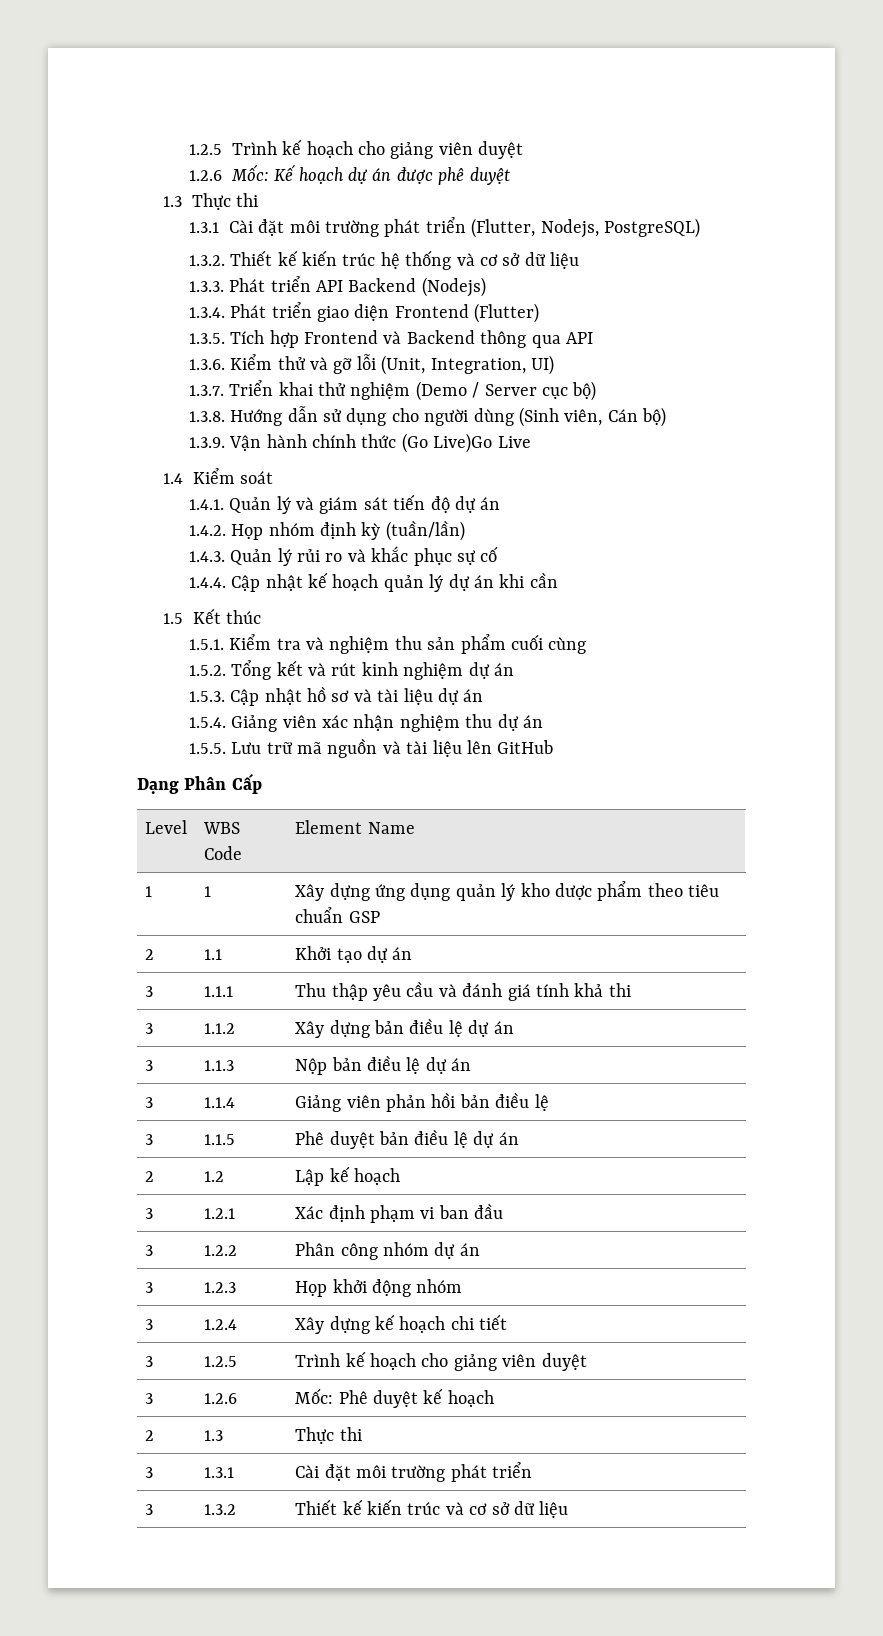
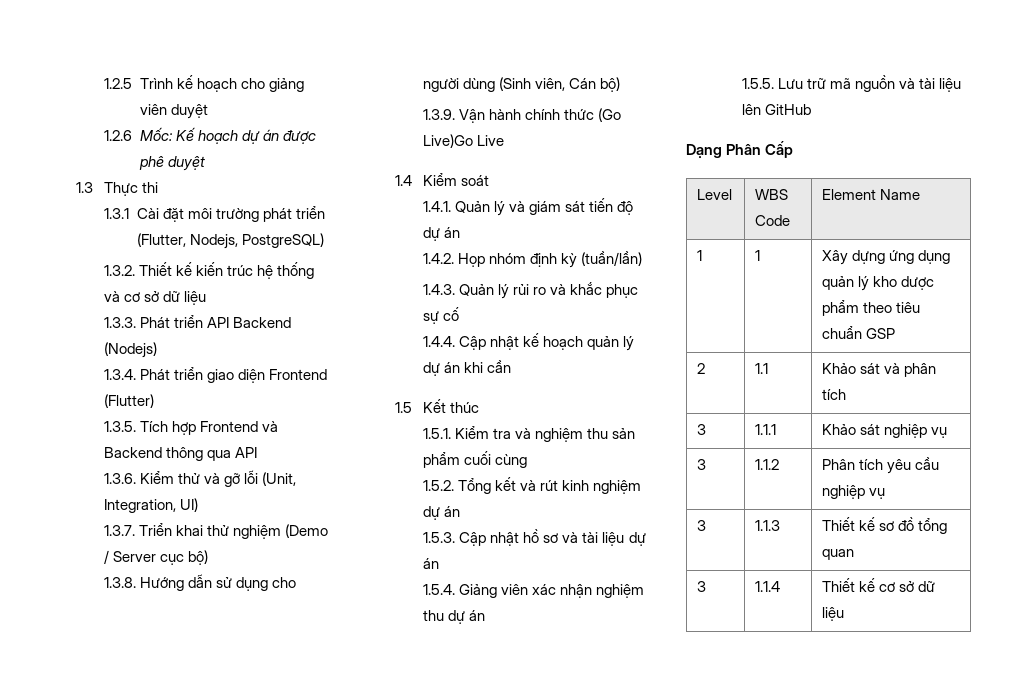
[295,946,413,963] [145,986,154,997] [204,986,234,997] [295,981,631,1001] [145,1023,154,1034] [204,1023,236,1034] [295,1018,514,1038] [145,1060,154,1071] [204,1060,235,1071] [295,1055,472,1075] [145,1097,154,1108] [204,1097,236,1108] [295,1092,549,1112] [145,1134,154,1145] [204,1134,236,1145] [295,1129,519,1149] [145,1171,155,1182] [204,1171,225,1182] [295,1166,401,1186] [145,1208,154,1219] [204,1208,236,1219] [295,1203,504,1223] [145,1245,154,1256] [204,1245,238,1256] [295,1242,480,1260] [145,1282,154,1293] [204,1282,237,1293] [295,1279,463,1297] [145,1319,154,1330] [204,1319,238,1330] [295,1314,508,1334] [145,1356,154,1367] [204,1356,238,1367] [295,1351,587,1371] [145,1393,154,1404] [204,1393,238,1404] [295,1388,494,1408] [145,1430,155,1441] [204,1430,224,1441] [295,1427,362,1444] [145,1467,154,1478] [204,1467,235,1478] [295,1462,533,1482] [145,1504,154,1515] [204,1504,237,1515] [295,1499,464,1515] Khởi tạo dự án // 3 | 1.1.1 | Thu thập yêu cầu và đánh giá tính khả thi // 3 | 1.1.2 | Xây dựng bản điều lệ dự án // 3 | 1.1.3 | Nộp bản điều lệ dự án // 3 | 1.1.4 | Giảng viên phản hồi bản điều lệ // 3 | 1.1.5 | Phê duyệt bản điều lệ dự án // 2 | 1.2 | Lập kế hoạch // 3 | 1.2.1 | Xác định phạm vi ban đầu // 3 | 1.2.2 | Phân công nhóm dự án // 3 | 1.2.3 | Họp khởi động nhóm // 3 | 1.2.4 | Xây dựng kế hoạch chi tiết // 3 | 1.2.5 | Trình kế hoạch cho giảng viên duyệt // 3 | 1.2.6 | Mốc: Phê duyệt kế hoạch // 2 | 1.3 | Thực thi // 3 | 1.3.1 | Cài đặt môi trường phát triển // 3 | 1.3.2 | Thiết kế kiến trúc và -> [822,363,937,377] [822,389,847,400] [697,424,707,435] [755,424,777,435] [822,424,948,438] [697,459,707,470] [755,459,780,470] [822,457,940,474] [822,485,886,499] [697,520,707,531] [755,520,781,531] [822,517,948,534] [822,549,855,560] [697,581,707,592] [755,581,781,592] [822,578,876,592] Khảo sát và phân tích // 3 | 1.1.1 | Khảo sát nghiệp vụ // 3 | 1.1.2 | Phân tích yêu cầu nghiệp vụ // 3 | 1.1.3 | Thiết kế sơ đồ tổng quan // 3 | 1.1.4 | Thiết kế

